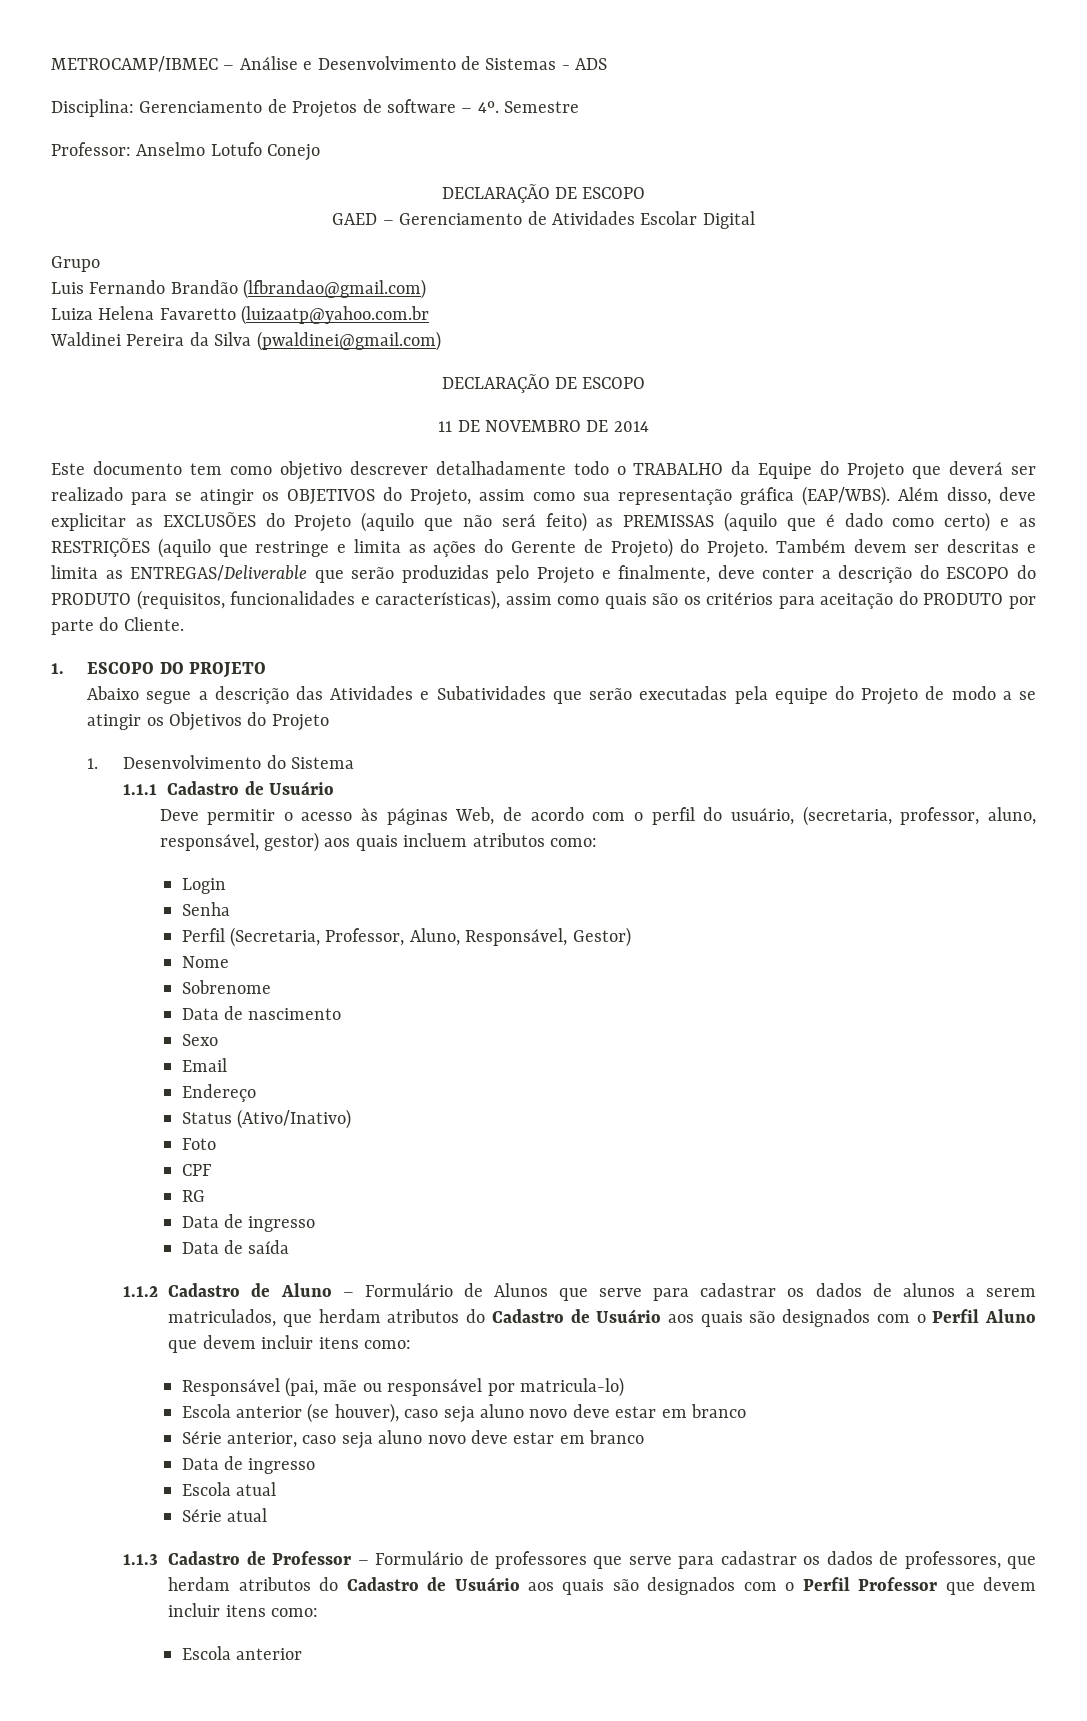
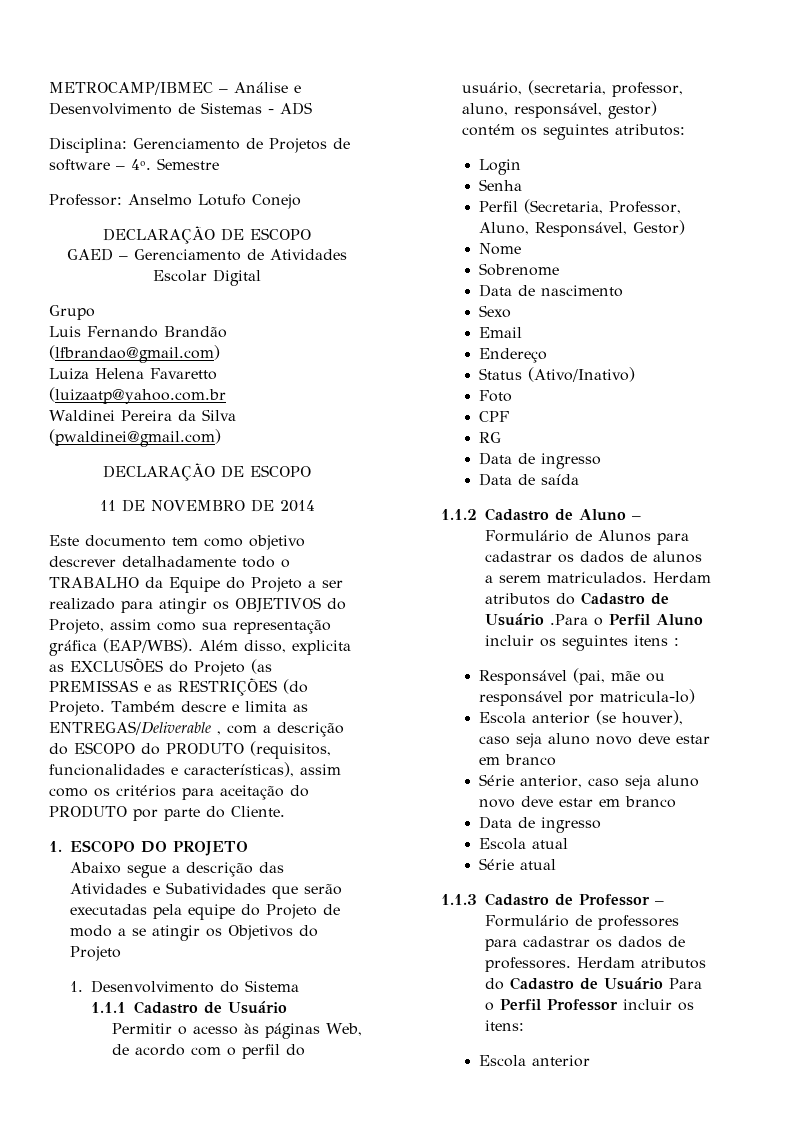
[912,461,1004,479] que deverá -> [308,580,316,588] a
[175,492,192,501] se -> (153, 607) none
[999,487,1036,501] [51,513,126,531] deve explicitar -> [292,640,351,655] explicita
[361,512,1037,532] [51,538,1037,558] [51,565,815,584] (aquilo que não será feito) as PREMISSAS (aquilo que é dado como certo) e as RESTRIÇÕES (aquilo que restringe e limita as ações do Gerente de Projeto) do Projeto. Também devem ser descritas e limita as ENTREGAS/Deliverable que serão produzidas pelo Projeto e finalmente, deve conter -> [251,659,272,674] [49,678,308,696] [49,701,308,716] [49,721,257,735] (as PREMISSAS e as RESTRIÇÕES (do Projeto. Também descre e limita as ENTREGAS/Deliverable , com
[604,593,679,609] quais são -> (88, 792) none
[159,809,276,825] Deve permitir -> [111,1023,172,1034] Permitir
[324,833,597,851] aos quais incluem atributos como: -> [461,124,685,140] contém os seguintes atributos:
[559,1288,643,1301] que serve -> (651, 536) none
[168,1309,1036,1327] [168,1335,411,1353] matriculados, que herdam atributos do Cadastro de Usuário aos quais são designados com o Perfil Aluno que devem incluir itens como: -> [546,572,711,584] [484,592,669,605] [484,613,703,626] [484,635,679,651] matriculados. Herdam atributos do Cadastro de Usuário .Para o Perfil Aluno incluir os seguintes itens :
[593,1551,1037,1569] [168,1577,1037,1595] [168,1603,319,1617] que serve para cadastrar os dados de professores, que herdam atributos do Cadastro de Usuário aos quais são designados com o Perfil Professor que devem incluir itens como: -> [484,936,685,951] [484,957,706,972] [484,977,702,990] [484,999,694,1011] [484,1020,524,1031] para cadastrar os dados de professores. Herdam atributos do Cadastro de Usuário Para o Perfil Professor incluir os itens:

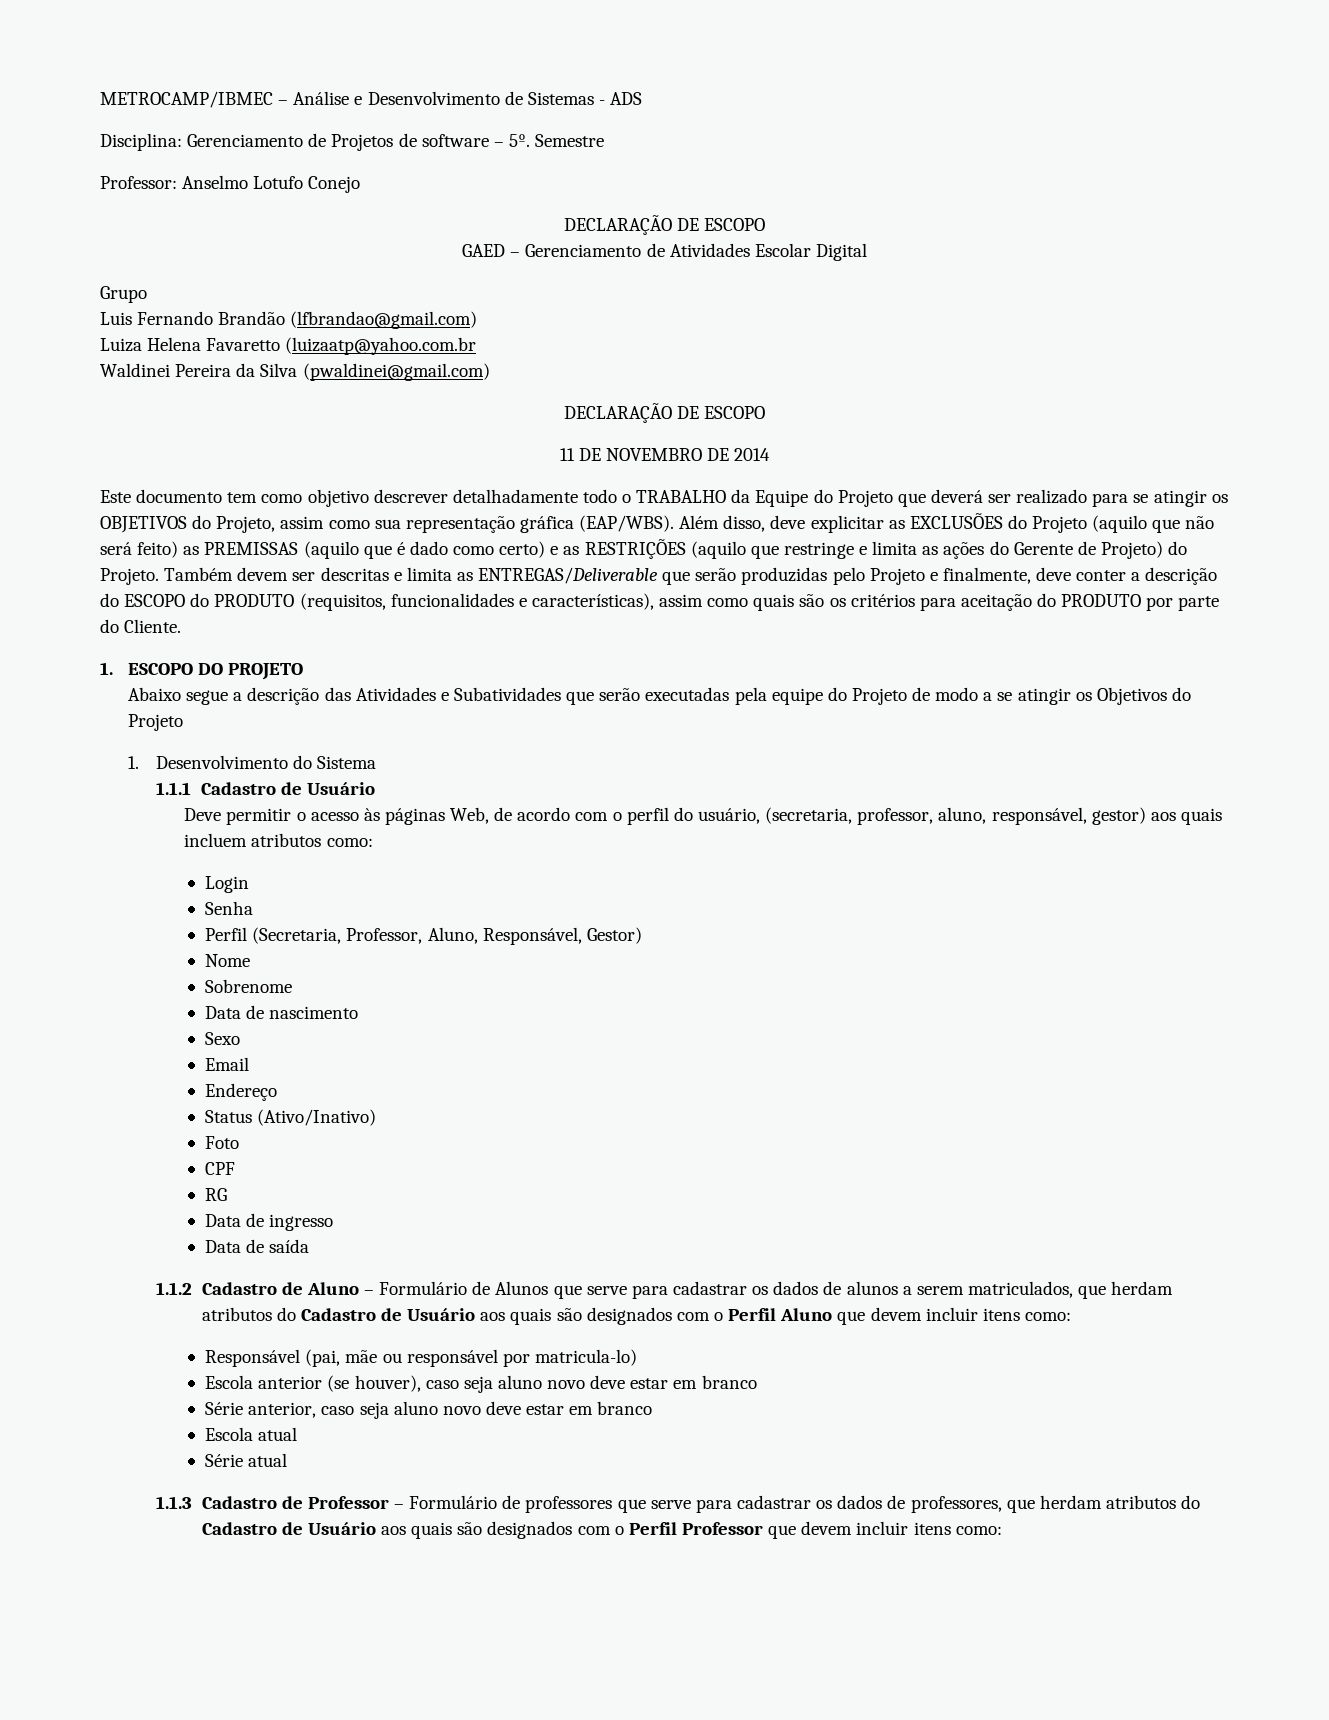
[131,159,151,170] 4º. -> [508,134,530,147] 5º.
[308,580,316,588] a -> [897,489,983,507] que deverá
(153, 607) none -> [1133,494,1149,503] se
[292,640,351,655] explicita -> [770,515,884,533] deve explicitar
[251,659,272,674] [49,678,308,696] [49,701,308,716] [49,721,257,735] (as PREMISSAS e as RESTRIÇÕES (do Projeto. Também descre e limita as ENTREGAS/Deliverable , com -> [1092,515,1215,533] [100,539,1188,559] [100,567,1127,585] (aquilo que não será feito) as PREMISSAS (aquilo que é dado como certo) e as RESTRIÇÕES (aquilo que restringe e limita as ações do Gerente de Projeto) do Projeto. Também devem ser descritas e limita as ENTREGAS/Deliverable que serão produzidas pelo Projeto e finalmente, deve conter
(88, 792) none -> [753,594,825,611] quais são
[111,1023,172,1034] Permitir -> [184,808,292,825] Deve permitir
[461,124,685,140] contém os seguintes atributos: -> [1150,808,1222,825] [184,833,373,847] aos quais incluem atributos como:
(651, 536) none -> [553,1285,627,1299] que serve
[546,572,711,584] [484,592,669,605] [484,613,703,626] [484,635,679,651] matriculados. Herdam atributos do Cadastro de Usuário .Para o Perfil Aluno incluir os seguintes itens : -> [967,1281,1174,1299] [201,1307,1071,1325] matriculados, que herdam atributos do Cadastro de Usuário aos quais são designados com o Perfil Aluno que devem incluir itens como:
[479,816,602,833] // Data de ingresso -> (653, 1408) none
[484,936,685,951] [484,957,706,972] [484,977,702,990] [484,999,694,1011] [484,1020,524,1031] [479,1055,591,1067] para cadastrar os dados de professores. Herdam atributos do Cadastro de Usuário Para o Perfil Professor incluir os itens: // Escola anterior -> [617,1495,1201,1513] [201,1521,1002,1539] que serve para cadastrar os dados de professores, que herdam atributos do Cadastro de Usuário aos quais são designados com o Perfil Professor que devem incluir itens como:

